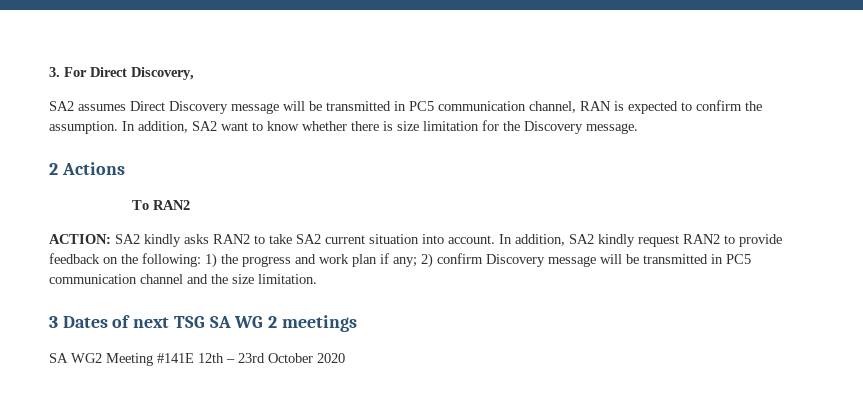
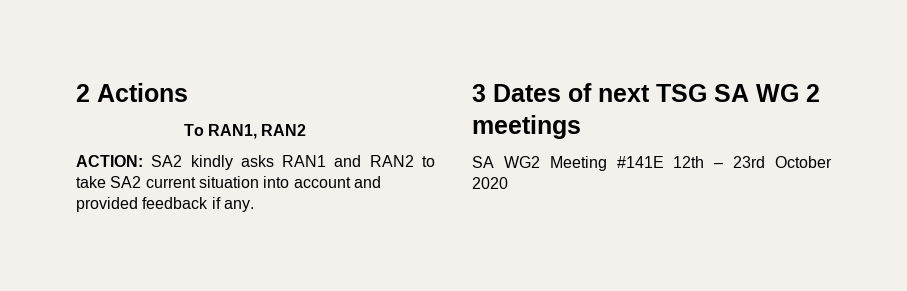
[49,67,194,80] [49,100,762,114] [49,120,638,134] 3. For Direct Discovery, // SA2 assumes Direct Discovery message will be transmitted in PC5 communication channel, RAN is expected to confirm the assumption. In addition, SA2 want to know whether there is size limitation for the Discovery message. // -> (76, 93) none
(150, 205) none -> [208,124,258,139] RAN1,
(209, 239) none -> [282,155,362,167] RAN1 and
[448,234,782,247] [49,253,751,268] [49,274,317,284] account. In addition, SA2 kindly request RAN2 to provide feedback on the following: 1) the progress and work plan if any; 2) confirm Discovery message will be transmitted in PC5 communication channel and the size limitation. -> [293,176,381,188] [76,197,254,212] account and provided feedback if any.

